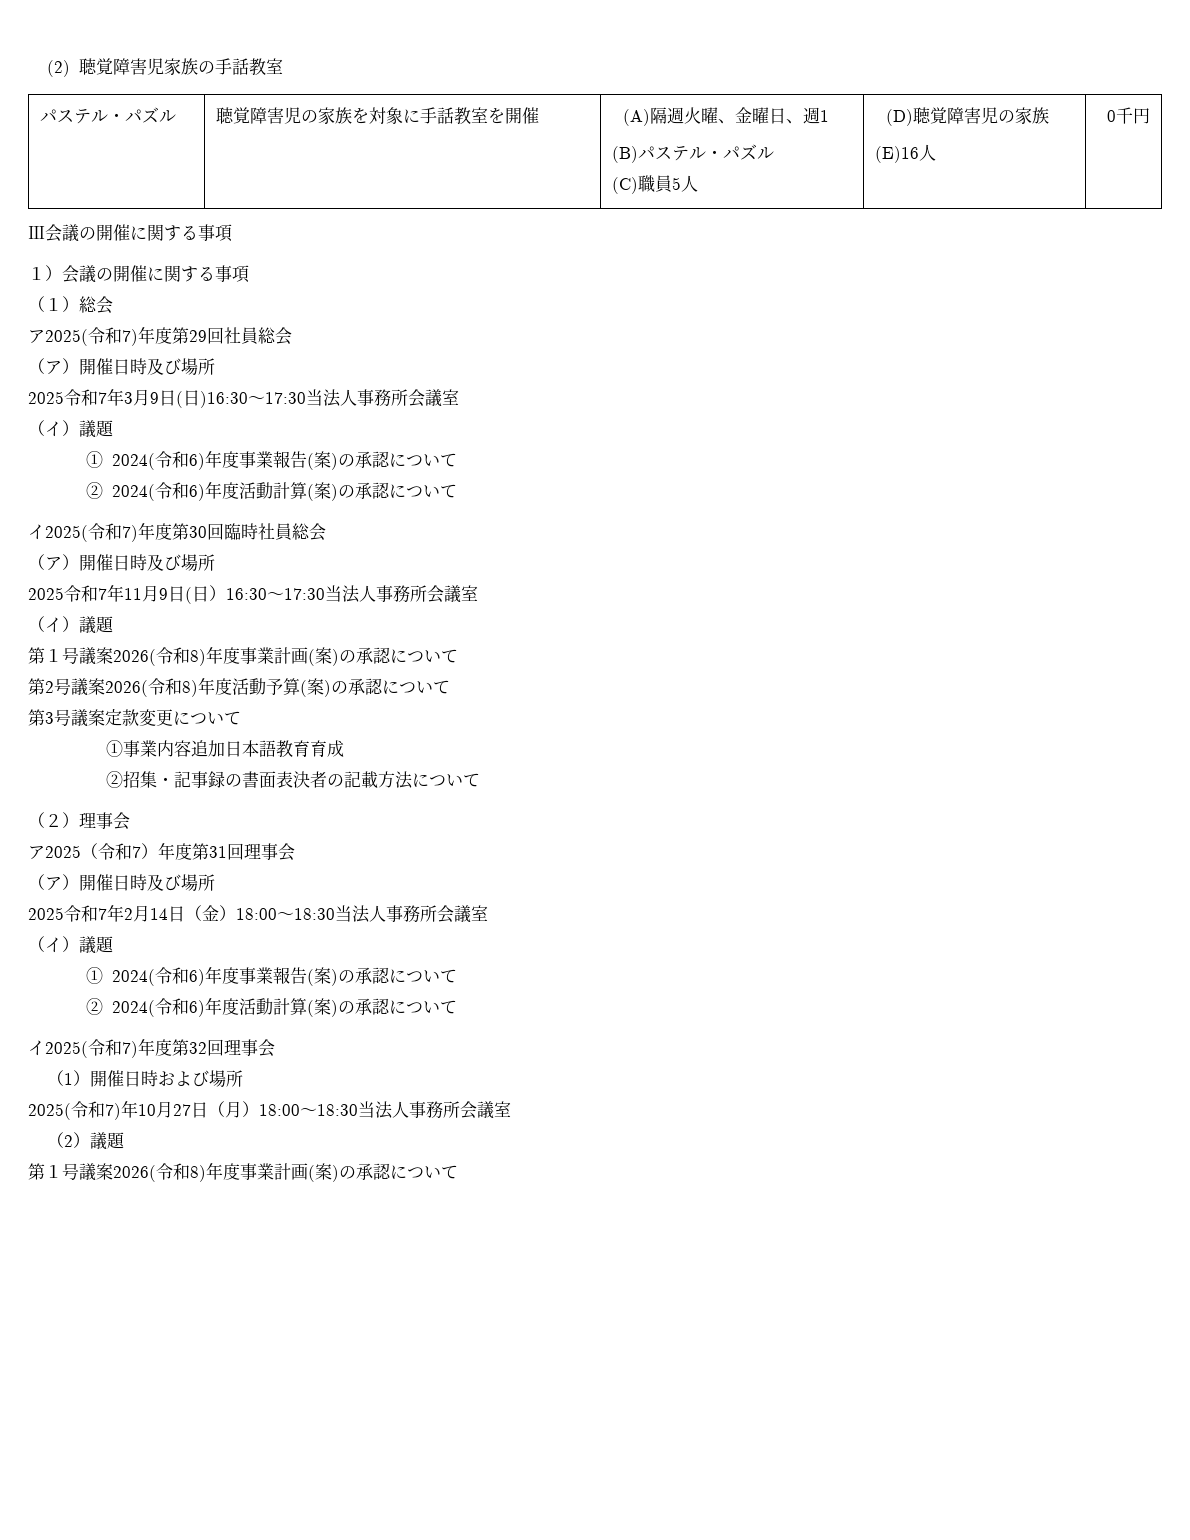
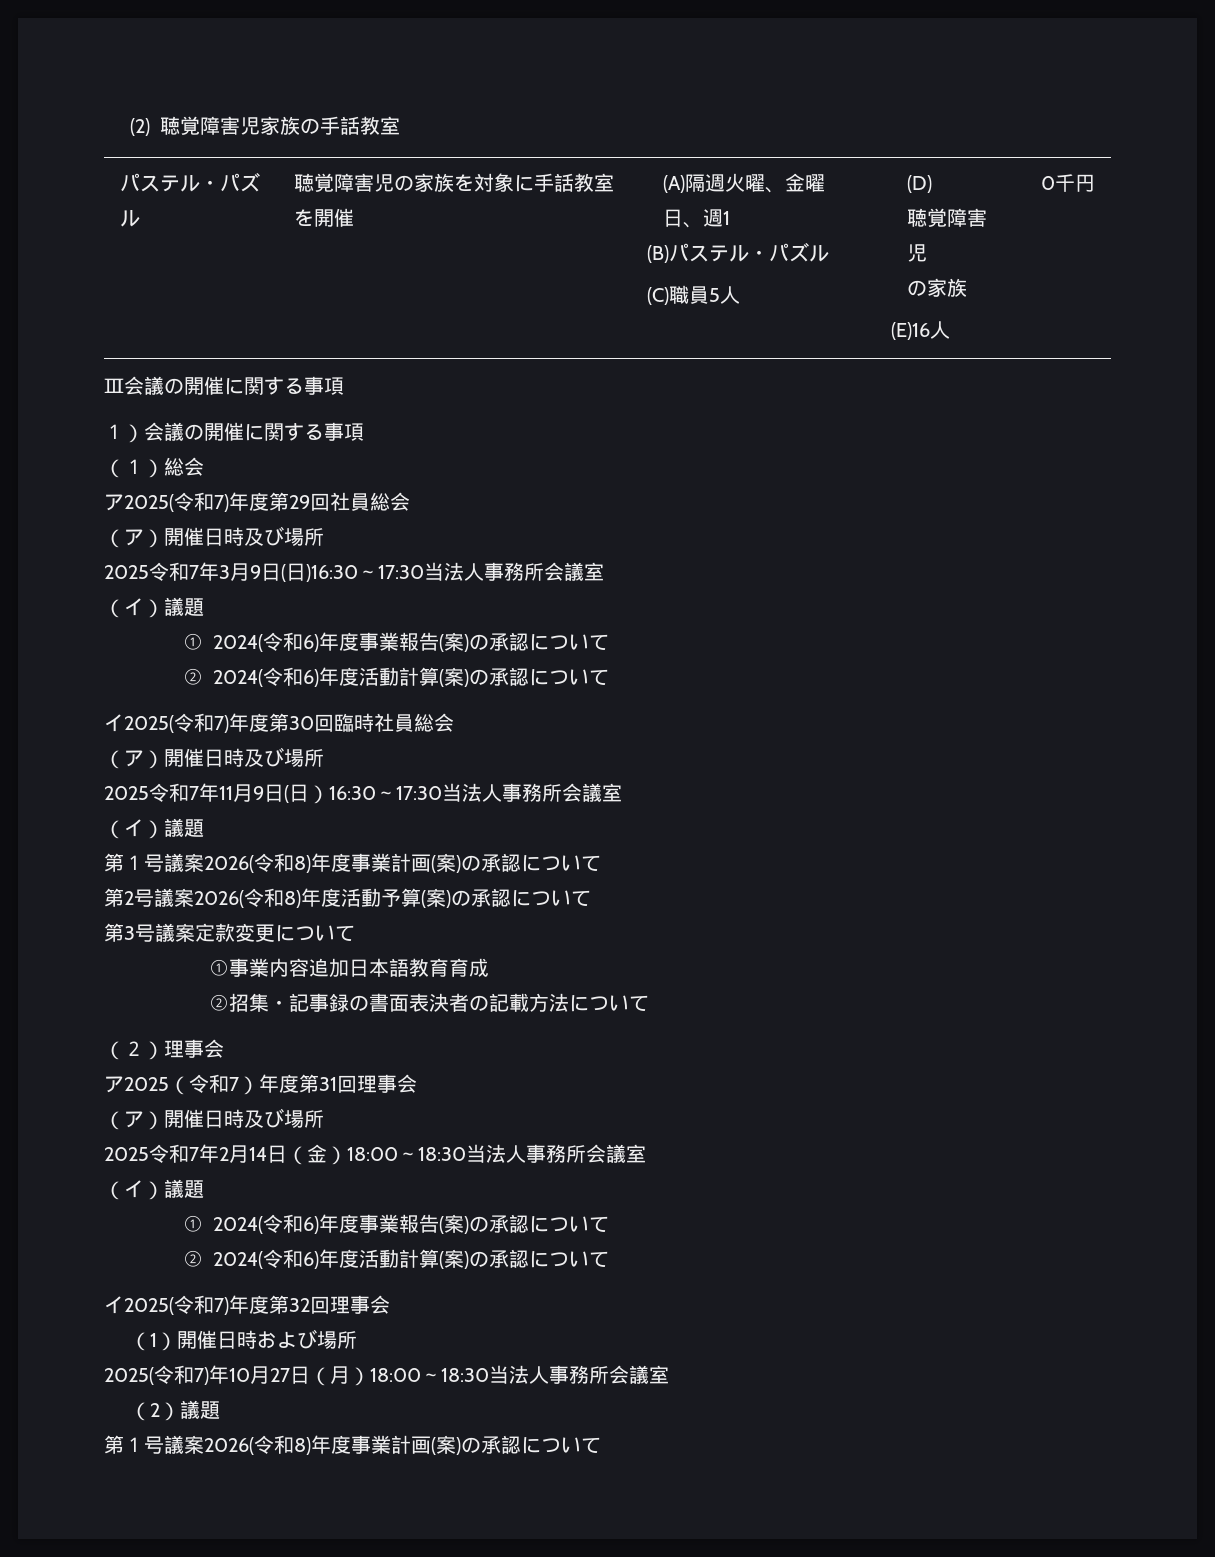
[913,107,999,124] 聴覚障害児 -> [906,208,987,227] [906,244,927,262] // 聴覚障害児 //

